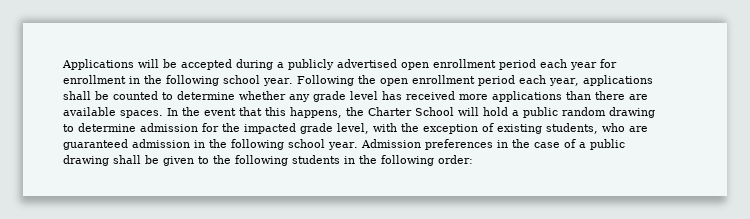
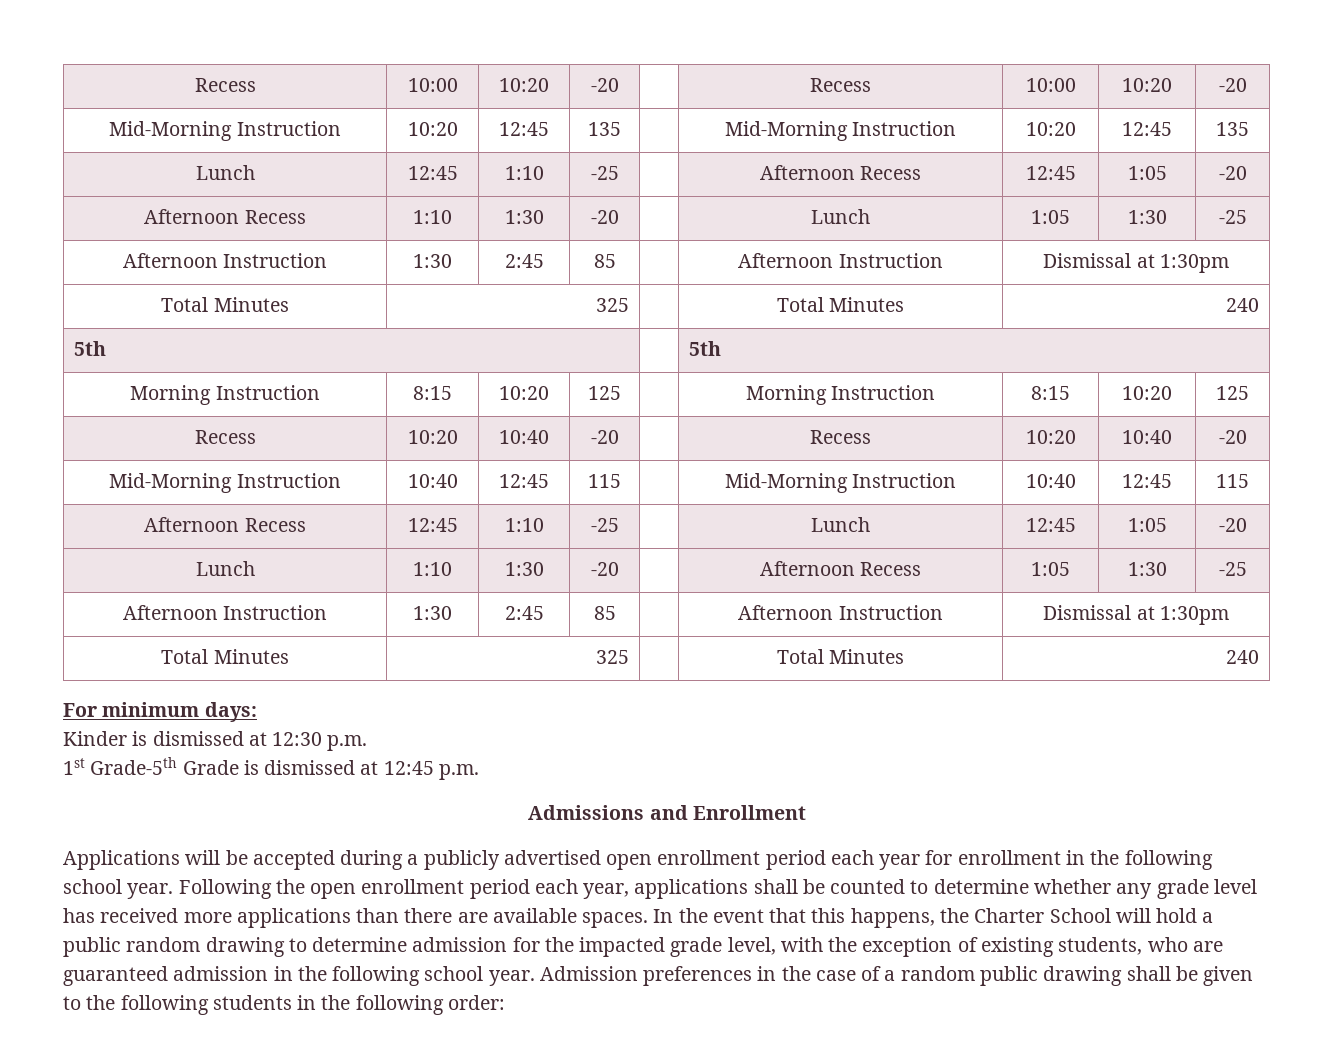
(62, 64) none -> [194,78,256,92] [407,78,458,92] [499,78,549,92] [590,78,619,92] [810,78,871,92] [1025,78,1076,92] [1122,78,1172,92] [1218,78,1247,92] [109,121,341,141] [407,122,458,136] [499,122,549,136] [588,122,621,136] [724,121,957,141] [1025,122,1076,136] [1122,122,1172,136] [1216,122,1249,136] [195,165,255,180] [407,166,458,180] [504,166,544,180] [590,166,619,180] [759,165,922,180] [1025,166,1076,180] [1127,166,1167,180] [1218,166,1247,180] [144,209,306,224] [413,210,452,224] [504,210,544,224] [590,210,619,224] [811,209,870,224] [1031,210,1070,224] [1127,210,1167,224] [1218,210,1247,224] [122,253,328,268] [413,254,452,268] [504,254,544,268] [593,254,616,268] [738,253,943,268] [1043,253,1229,273] [161,297,289,312] [596,298,630,312] [776,297,905,312] [1226,298,1260,312] [73,341,106,356] [688,341,721,356] [130,385,320,405] [413,386,452,400] [499,386,549,400] [588,386,621,400] [745,385,936,405] [1031,386,1070,400] [1122,386,1172,400] [1216,386,1249,400] [194,430,256,444] [407,430,458,444] [499,430,549,444] [590,430,619,444] [810,430,871,444] [1025,430,1076,444] [1122,430,1172,444] [1218,430,1247,444] [109,473,341,493] [407,474,458,488] [499,474,549,488] [588,474,621,488] [724,473,957,493] [1025,474,1076,488] [1122,474,1172,488] [1216,474,1249,488] [144,517,306,532] [407,518,458,532] [504,518,544,532] [590,518,619,532] [811,517,870,532] [1025,518,1076,532] [1127,518,1167,532] [1218,518,1247,532] [195,561,255,576] [413,562,452,576] [504,562,544,576] [590,562,619,576] [759,561,922,576] [1031,562,1070,576] [1127,562,1167,576] [1218,562,1247,576] [122,605,328,620] [413,606,452,620] [504,606,544,620] [593,606,616,620] [738,605,943,620] [1043,605,1229,625] [161,649,289,664] [596,650,630,664] [776,649,905,664] [1226,650,1260,664] [63,702,257,722] [63,731,368,751] [63,757,479,780] [528,805,806,820] Recess | 10:00 | 10:20 | -20 | | Recess | 10:00 | 10:20 | -20 // Mid-Morning Instruction | 10:20 | 12:45 | 135 | | Mid-Morning Instruction | 10:20 | 12:45 | 135 // Lunch | 12:45 | 1:10 | -25 | | Afternoon Recess | 12:45 | 1:05 | -20 // Afternoon Recess | 1:10 | 1:30 | -20 | | Lunch | 1:05 | 1:30 | -25 // Afternoon Instruction | 1:30 | 2:45 | 85 | | Afternoon Instruction | Dismissal at 1:30pm // Total Minutes | 325 | | Total Minutes | 240 // 5th | | 5th // Morning Instruction | 8:15 | 10:20 | 125 | | Morning Instruction | 8:15 | 10:20 | 125 // Recess | 10:20 | 10:40 | -20 | | Recess | 10:20 | 10:40 | -20 // Mid-Morning Instruction | 10:40 | 12:45 | 115 | | Mid-Morning Instruction | 10:40 | 12:45 | 115 // Afternoon Recess | 12:45 | 1:10 | -25 | | Lunch | 12:45 | 1:05 | -20 // Lunch | 1:10 | 1:30 | -20 | | Afternoon Recess | 1:05 | 1:30 | -25 // Afternoon Instruction | 1:30 | 2:45 | 85 | | Afternoon Instruction | Dismissal at 1:30pm // Total Minutes | 325 | | Total Minutes | 240 // For minimum days: // Kinder is dismissed at 12:30 p.m. // 1st Grade-5th Grade is dismissed at 12:45 p.m. // Admissions and Enrollment //
(586, 145) none -> [900,966,975,981] random

